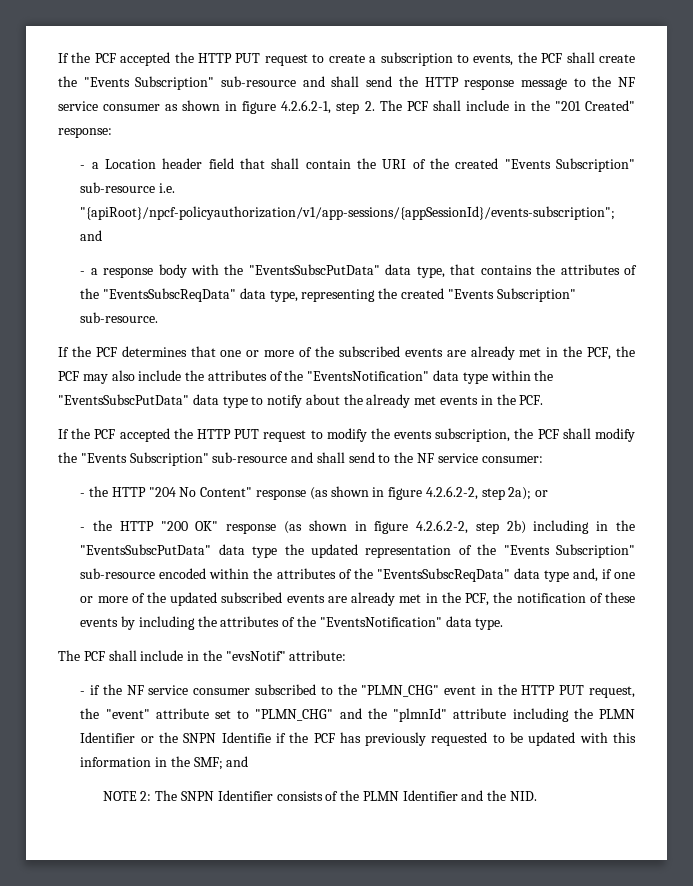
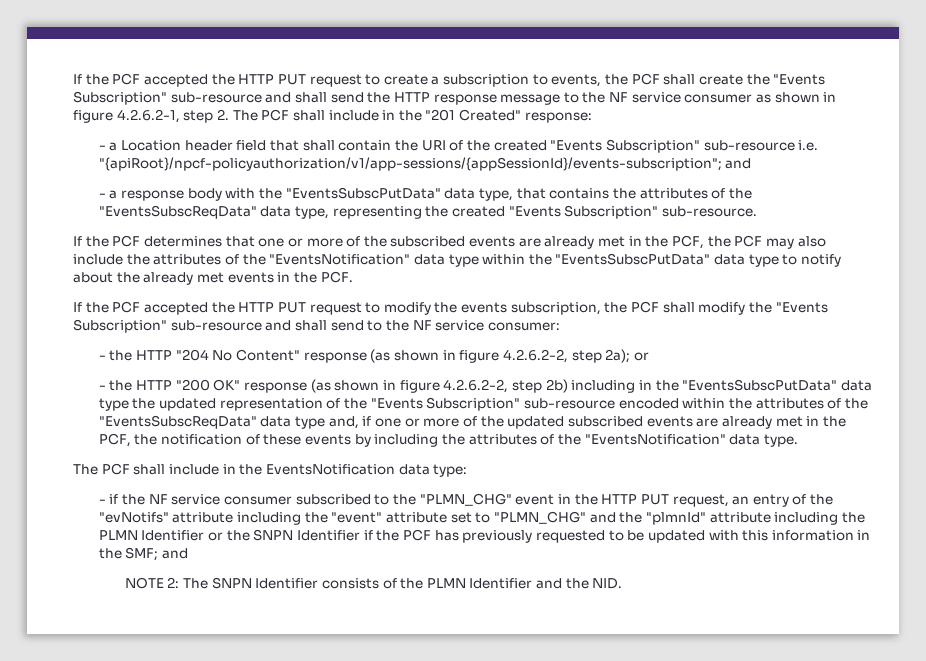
[225,650,347,661] "evsNotif" attribute: -> [265,464,468,477] EventsNotification data type:
(635, 692) none -> [732,494,834,507] [98,512,302,525] an entry of the "evNotifs" attribute including
[221,732,271,743] Identifie -> [297,530,361,541] Identifier

